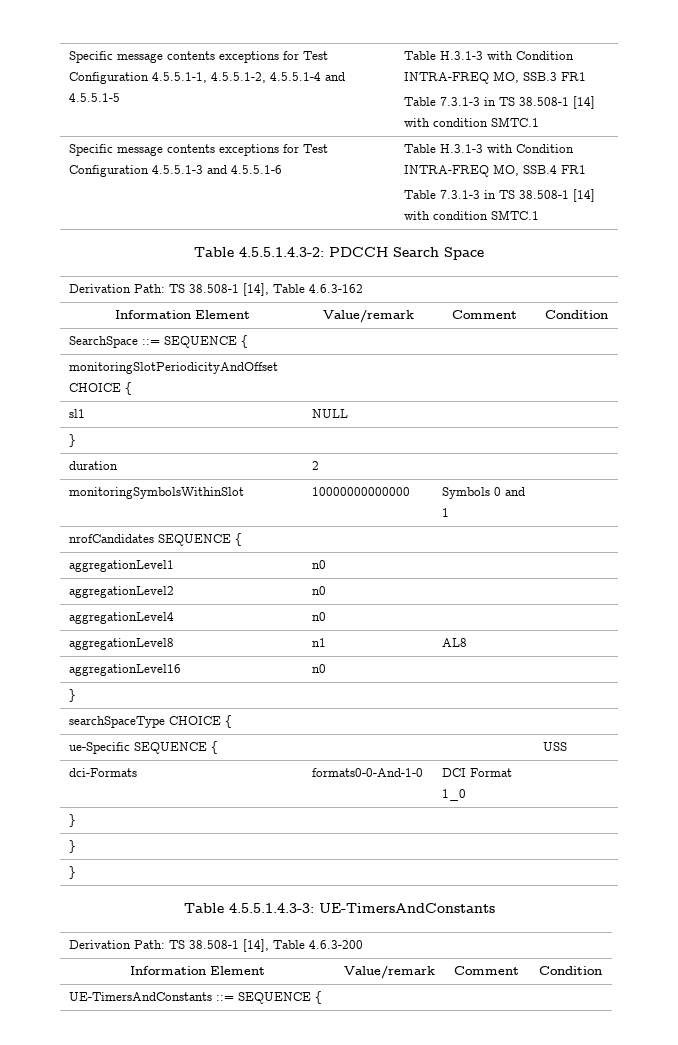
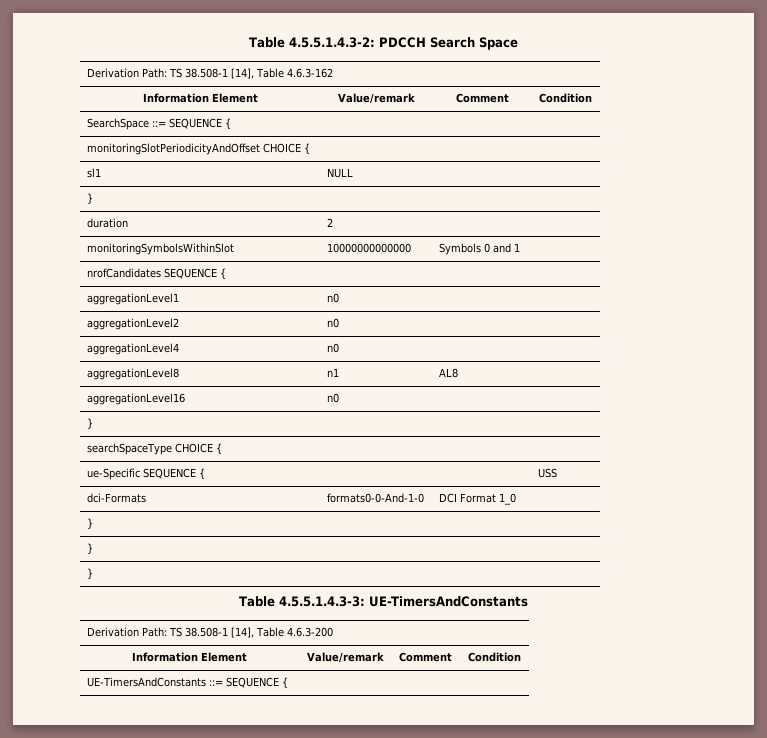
[69,51,329,63] [69,72,346,84] [69,93,121,102] [404,51,575,60] [404,71,587,84] [404,96,596,109] [404,117,540,127] [69,144,329,156] [69,165,283,177] [404,144,575,153] [404,164,587,177] [404,189,596,202] [404,210,540,220] Specific message contents exceptions for Test Configuration 4.5.5.1-1, 4.5.5.1-2, 4.5.5.1-4 and 4.5.5.1-5 | Table H.3.1-3 with Condition INTRA-FREQ MO, SSB.3 FR1 // Table 7.3.1-3 in TS 38.508-1 [14] with condition SMTC.1 // Specific message contents exceptions for Test Configuration 4.5.5.1-3 and 4.5.5.1-6 | Table H.3.1-3 with Condition INTRA-FREQ MO, SSB.4 FR1 // Table 7.3.1-3 in TS 38.508-1 [14] with condition SMTC.1 // -> (249, 42) none

